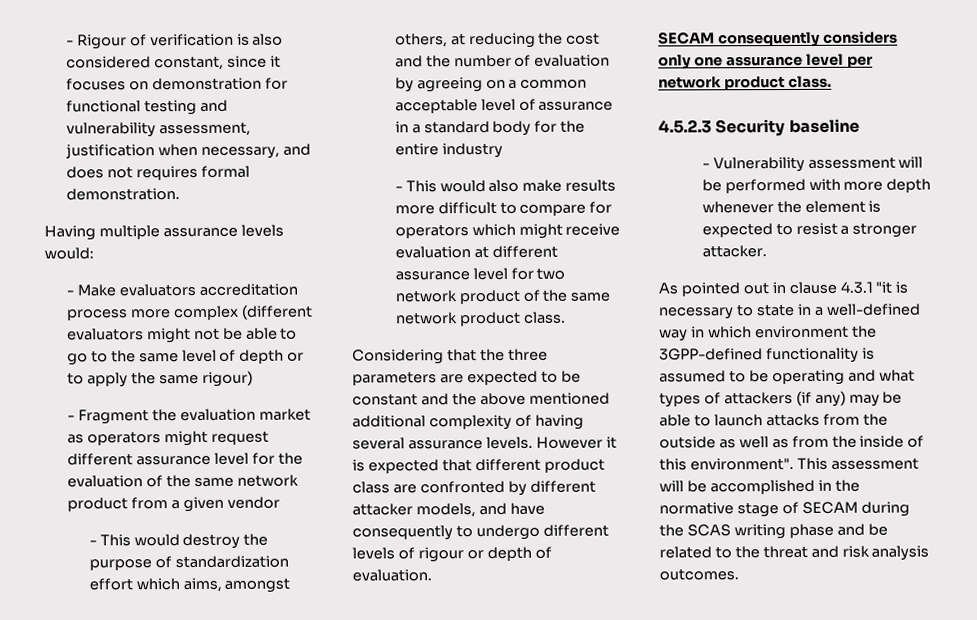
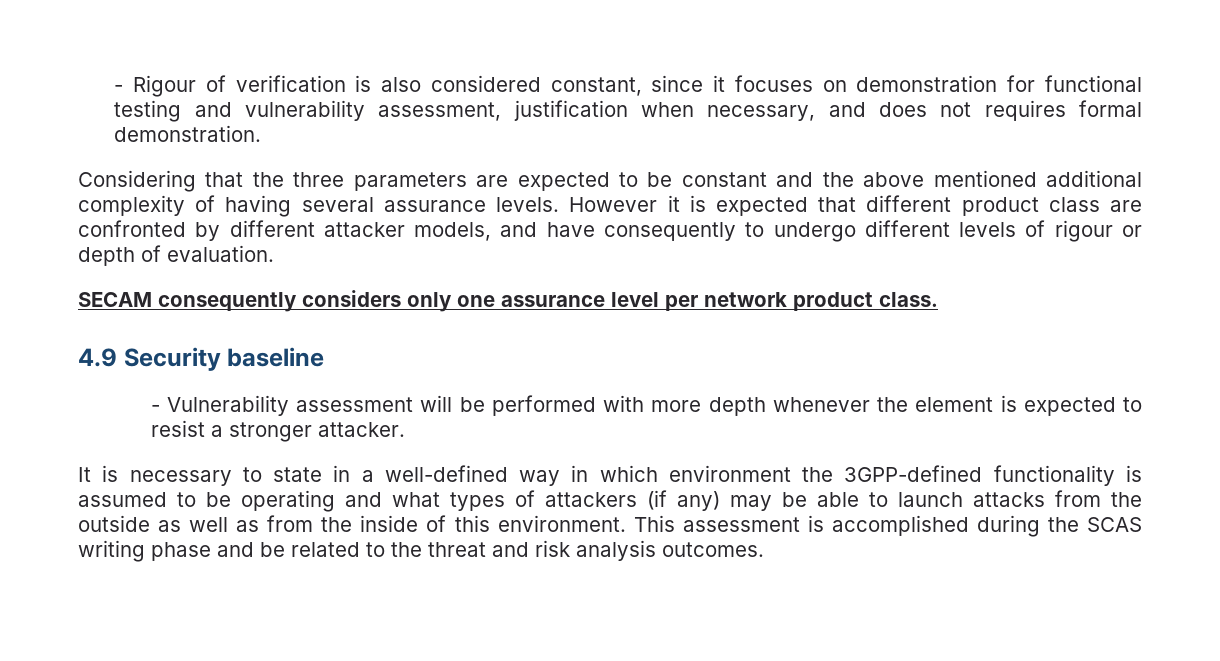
[44,224,284,241] [44,247,94,260] [65,283,298,297] [65,304,313,321] [66,327,298,344] [66,349,305,366] [66,370,253,388] [66,408,311,425] [66,430,269,447] [66,452,303,466] [66,474,299,488] [66,496,280,513] [88,533,269,550] [88,555,289,571] [88,577,291,593] [394,32,601,49] [394,54,611,68] [394,77,588,93] [394,98,614,114] [394,120,586,136] [394,142,503,159] [394,179,617,193] [394,201,613,216] [394,223,621,239] [394,245,558,259] [394,267,566,281] [394,289,611,305] [395,311,566,327] // Having multiple assurance levels would: // - Make evaluators accreditation process more complex (different evaluators might not be able to go to the same level of depth or to apply the same rigour) // - Fragment the evaluation market as operators might request different assurance level for the evaluation of the same network product from a given vendor // - This would destroy the purpose of standardization effort which aims, amongst others, at reducing the cost and the number of evaluation by agreeing on a common acceptable level of assurance in a standard body for the entire industry // - This would also make results more difficult to compare for operators which might receive evaluation at different assurance level for two network product of the same network product class. -> (262, 133) none
[658,119,712,134] 4.5.2.3 -> [78,348,117,367] 4.9
[658,281,893,297] As pointed out in clause 4.3.1 "it -> [78,467,91,482] It
[689,457,794,471] environment". -> [497,515,626,532] environment.
[659,479,860,495] [659,501,858,518] will be accomplished in the normative stage of SECAM -> [807,515,969,536] is accomplished

